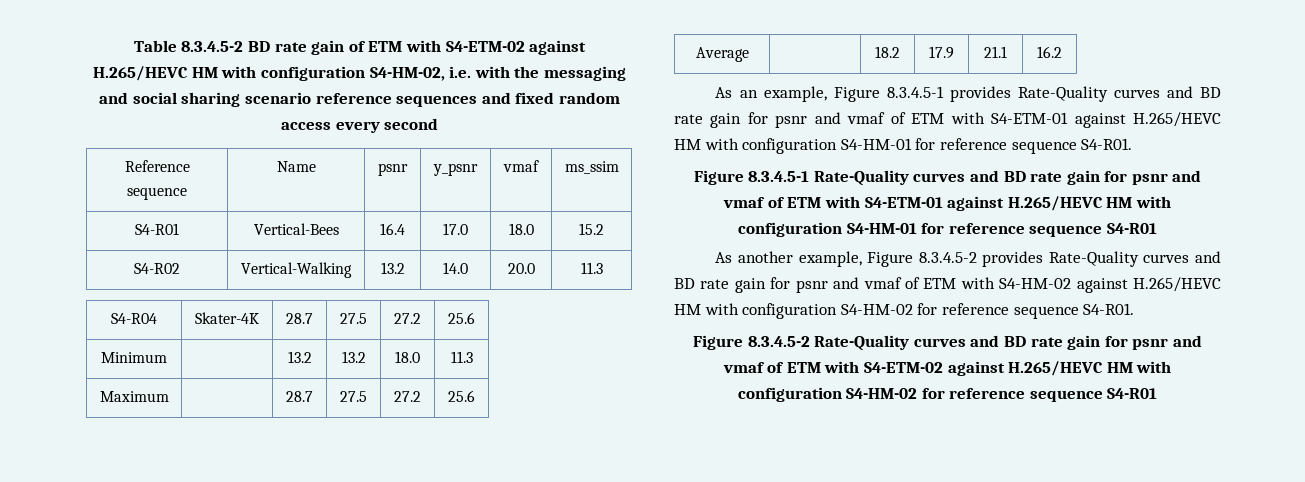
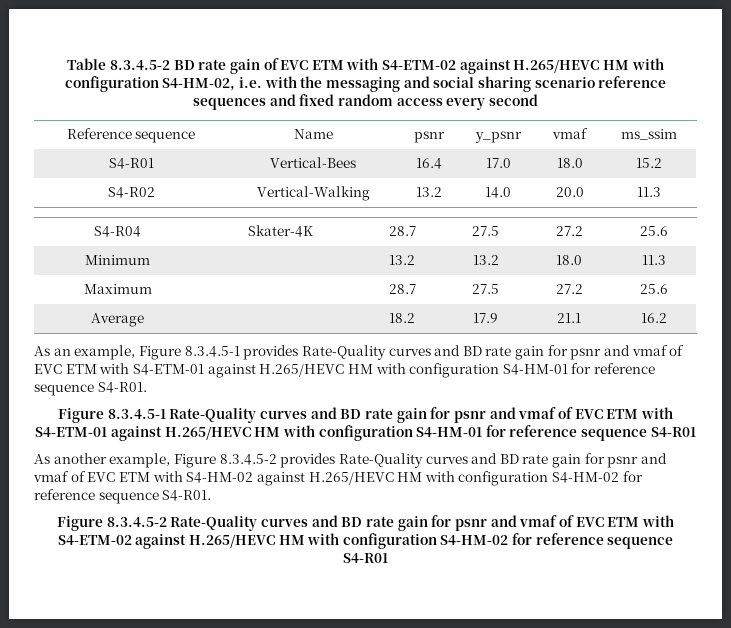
(366, 46) none -> [280,60,309,70] EVC
(906, 118) none -> [34,364,62,374] EVC
(785, 202) none -> [574,409,603,419] EVC
(920, 283) none -> [87,472,116,482] EVC
(785, 367) none -> [575,517,604,527] EVC

